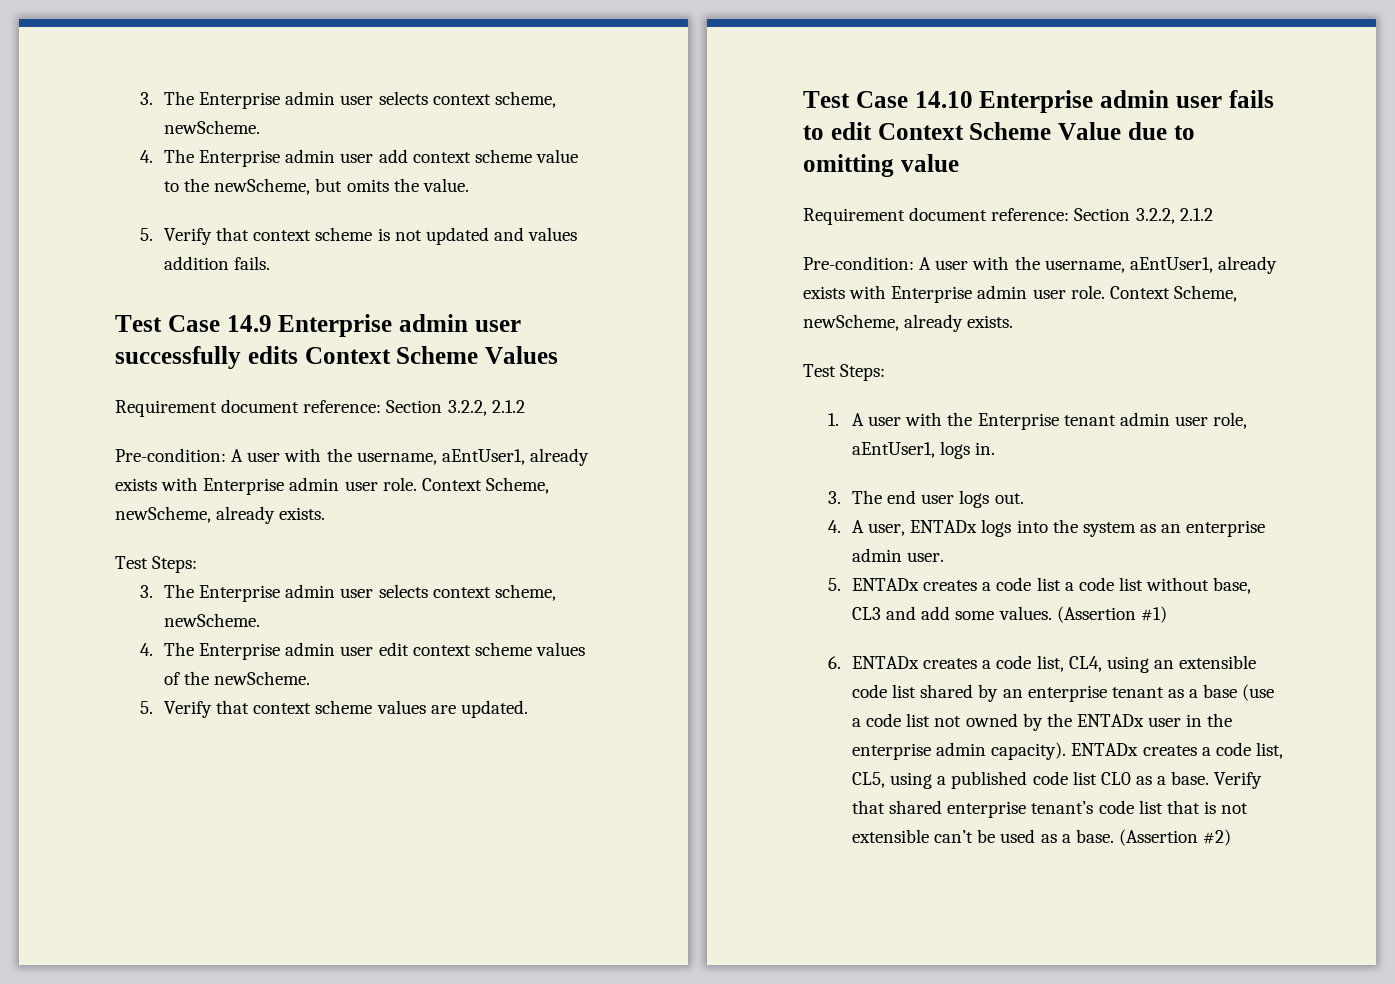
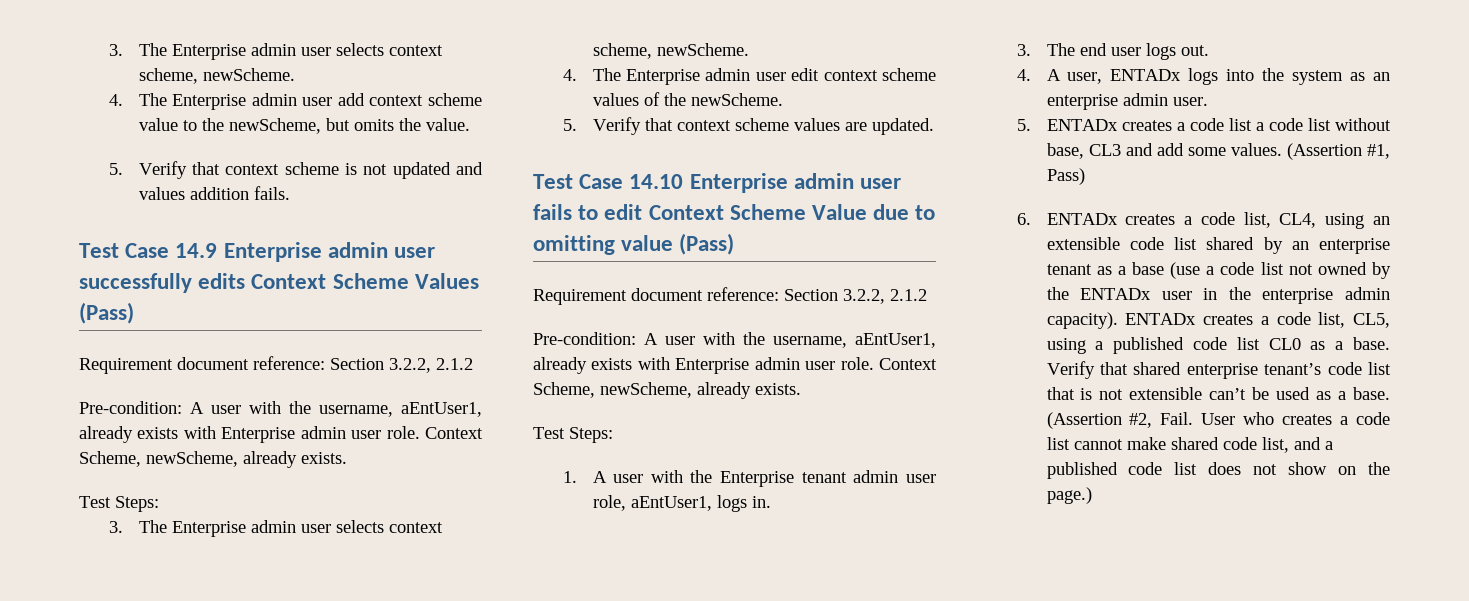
(558, 355) none -> [79,302,134,324] (Pass)
(959, 163) none -> [679,233,735,255] (Pass)
[1140,606,1167,623] #1) -> [1367,144,1390,159] [1046,168,1085,185] #1, Pass)
[1203,829,1232,846] #2) -> [1129,412,1390,428] [1046,437,1333,453] [1046,462,1390,479] [1046,487,1092,504] #2, Fail. User who creates a code list cannot make shared code list, and a published code list does not show on the page.)

